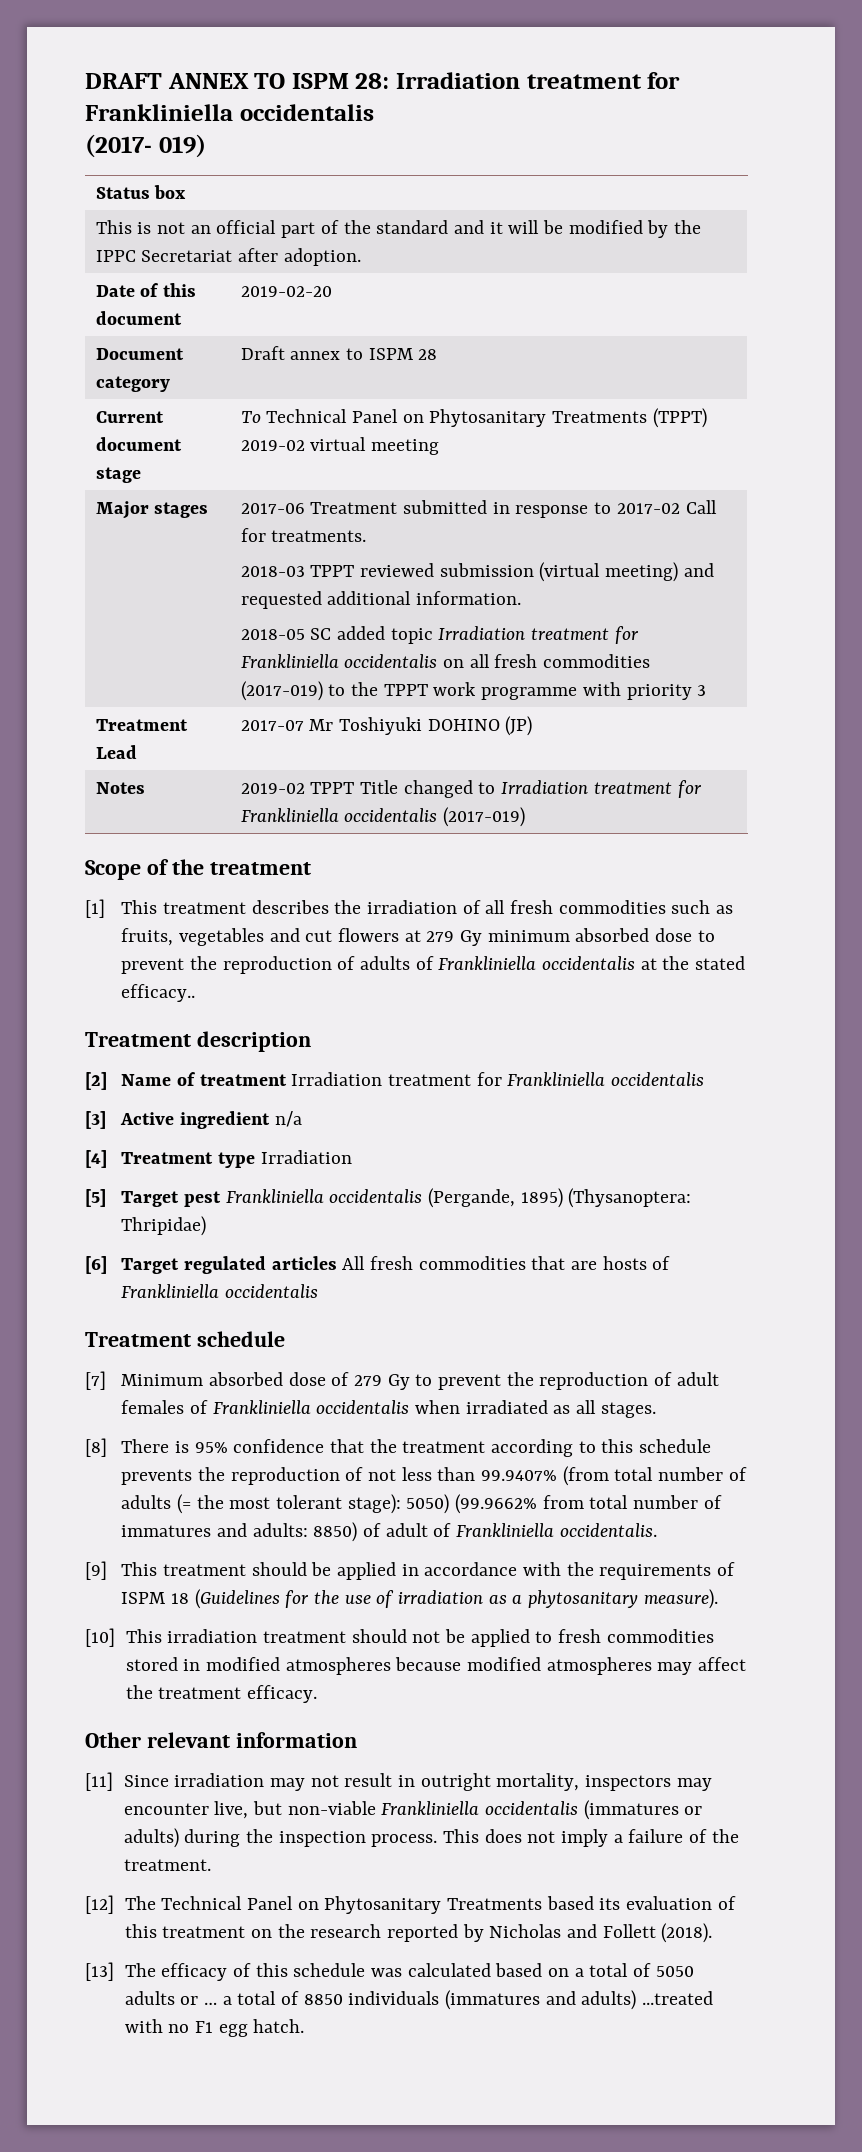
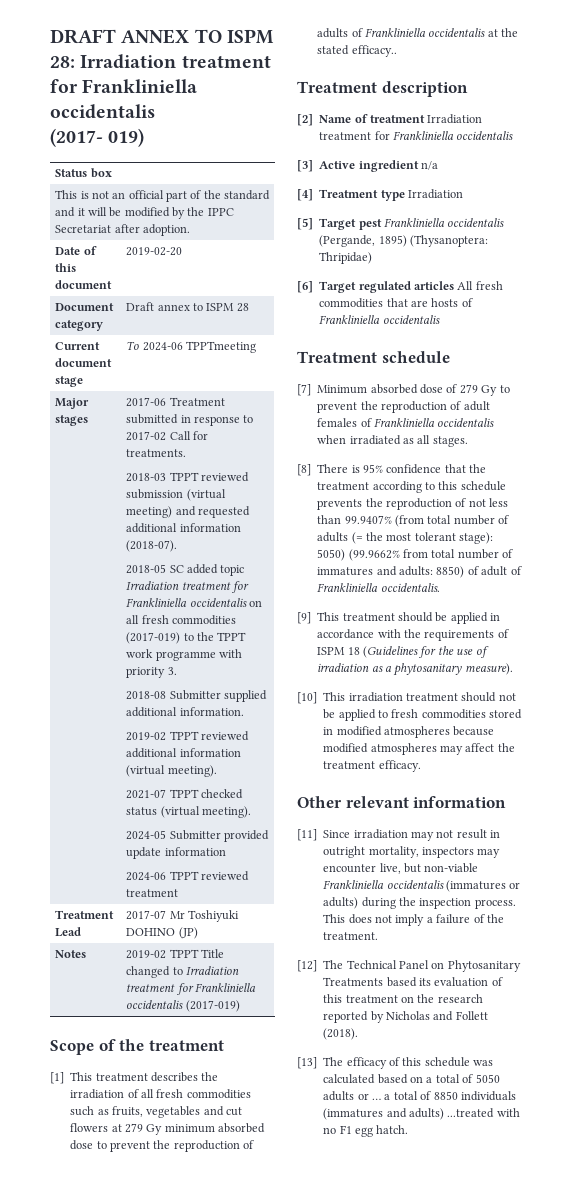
[266,408,707,428] [240,437,440,455] Technical Panel on Phytosanitary Treatments (TPPT) 2019-02 virtual meeting -> [142,341,256,353] 2024-06 TPPTmeeting
[416,591,522,605] information. -> [179,523,241,532] [126,540,178,552] information (2018-07).
[697,685,707,696] 3 -> [167,667,177,675] [126,690,267,702] [126,707,244,717] [126,731,249,741] [126,748,241,758] [126,765,217,777] [126,789,243,799] [126,806,251,818] [126,830,269,842] [126,847,226,859] [126,871,249,881] [126,889,179,897] 3. // 2018-08 Submitter supplied additional information. // 2019-02 TPPT reviewed additional information (virtual meeting). // 2021-07 TPPT checked status (virtual meeting). // 2024-05 Submitter provided update information // 2024-06 TPPT reviewed treatment

